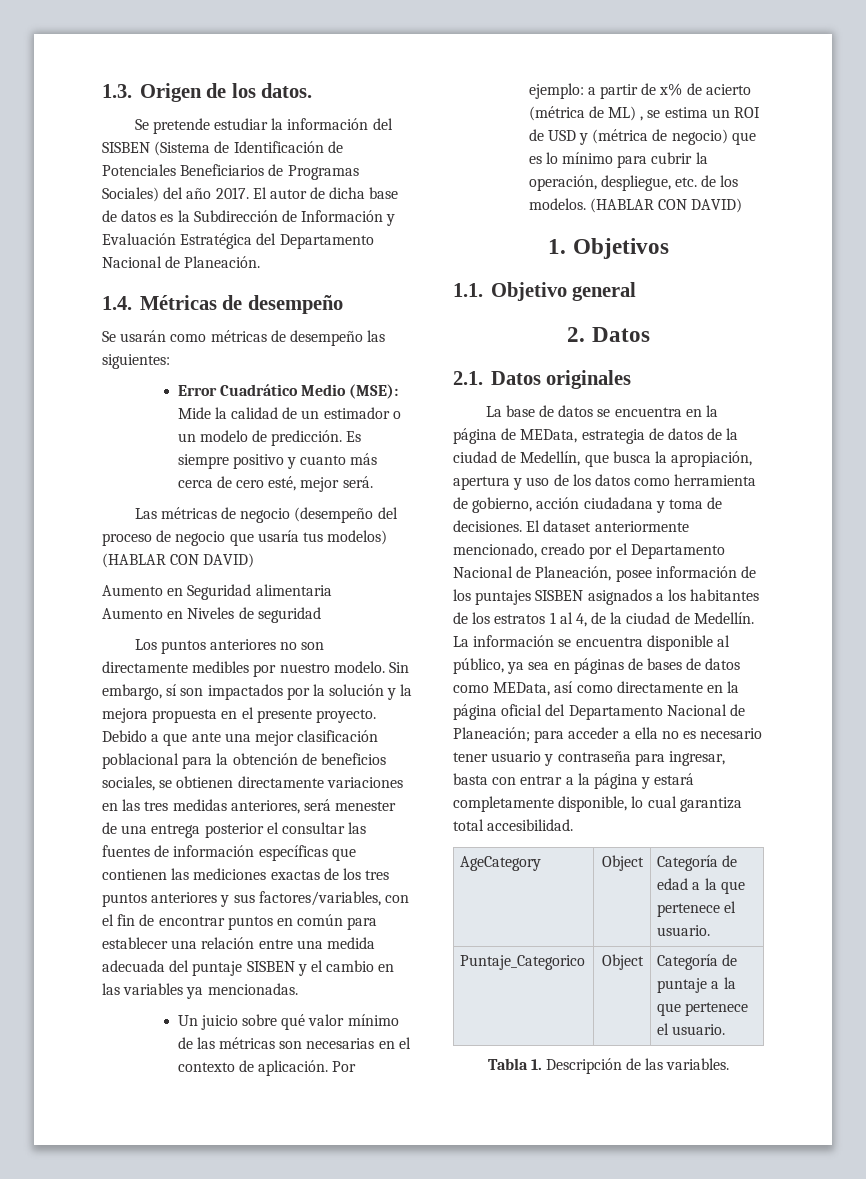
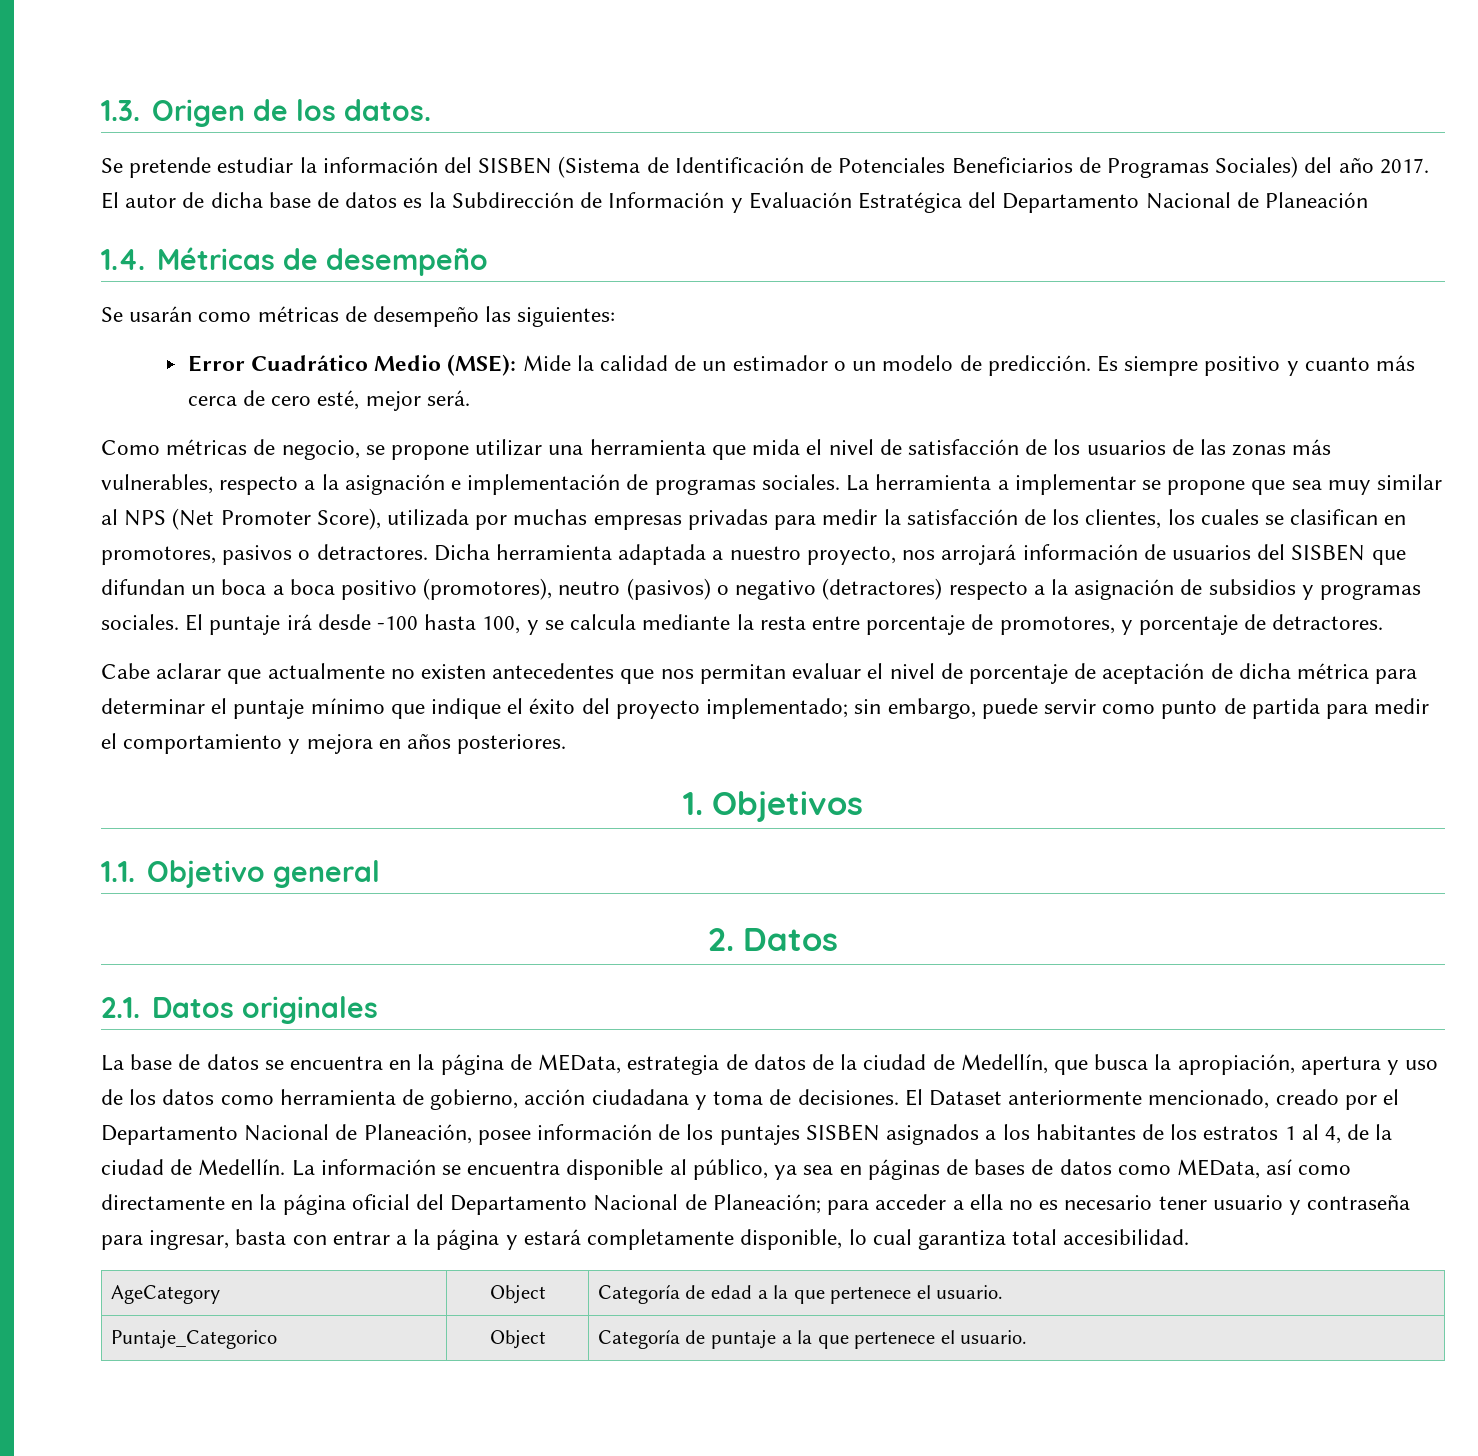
[184,256,261,268] Planeación. -> [1264,192,1368,208] Planeación
[134,507,398,523] [102,530,388,546] [102,553,255,568] [102,584,332,600] [102,607,321,623] [134,639,325,654] [102,661,409,677] [102,684,413,700] [102,707,376,723] [102,730,379,746] [102,753,386,769] [102,776,403,791] [102,799,397,814] [102,822,367,838] [102,845,356,861] [102,868,390,880] [102,891,409,907] [102,914,378,930] [102,937,375,949] [102,960,395,976] [102,983,298,999] [177,1014,399,1030] [177,1037,411,1049] [177,1060,357,1076] [528,83,751,99] [528,106,761,121] [528,129,756,145] [528,152,708,168] [528,175,739,191] [528,198,743,213] Las métricas de negocio (desempeño del proceso de negocio que usaría tus modelos) (HABLAR CON DAVID) // Aumento en Seguridad alimentaria // Aumento en Niveles de seguridad // Los puntos anteriores no son directamente medibles por nuestro modelo. Sin embargo, sí son impactados por la solución y la mejora propuesta en el presente proyecto. Debido a que ante una mejor clasificación poblacional para la obtención de beneficios sociales, se obtienen directamente variaciones en las tres medidas anteriores, será menester de una entrega posterior el consultar las fuentes de información específicas que contienen las mediciones exactas de los tres puntos anteriores y sus factores/variables, con el fin de encontrar puntos en común para establecer una relación entre una medida adecuada del puntaje SISBEN y el cambio en las variables ya mencionadas. // Un juicio sobre qué valor mínimo de las métricas son necesarias en el contexto de aplicación. Por ejemplo: a partir de x% de acierto (métrica de ML) , se estima un ROI de USD y (métrica de negocio) que es lo mínimo para cubrir la operación, despliegue, etc. de los modelos. (HABLAR CON DAVID) -> [101,439,1332,460] [101,474,1442,495] [101,508,1407,530] [101,544,1406,565] [101,578,1421,600] [101,614,1384,635] [101,663,1418,684] [101,698,1430,719] [101,733,567,754] Como métricas de negocio, se propone utilizar una herramienta que mida el nivel de satisfacción de los usuarios de las zonas más vulnerables, respecto a la asignación e implementación de programas sociales. La herramienta a implementar se propone que sea muy similar al NPS (Net Promoter Score), utilizada por muchas empresas privadas para medir la satisfacción de los clientes, los cuales se clasifican en promotores, pasivos o detractores. Dicha herramienta adaptada a nuestro proyecto, nos arrojará información de usuarios del SISBEN que difundan un boca a boca positivo (promotores), neutro (pasivos) o negativo (detractores) respecto a la asignación de subsidios y programas sociales. El puntaje irá desde -100 hasta 100, y se calcula mediante la resta entre porcentaje de promotores, y porcentaje de detractores. // Cabe aclarar que actualmente no existen antecedentes que nos permitan evaluar el nivel de porcentaje de aceptación de dicha métrica para determinar el puntaje mínimo que indique el éxito del proyecto implementado; sin embargo, puede servir como punto de partida para medir el comportamiento y mejora en años posteriores.
[543,520,592,532] dataset -> [928,1090,1002,1106] Dataset
[487,1058,730,1074] // Tabla 1. Descripción de las variables. -> (1028, 1337) none

